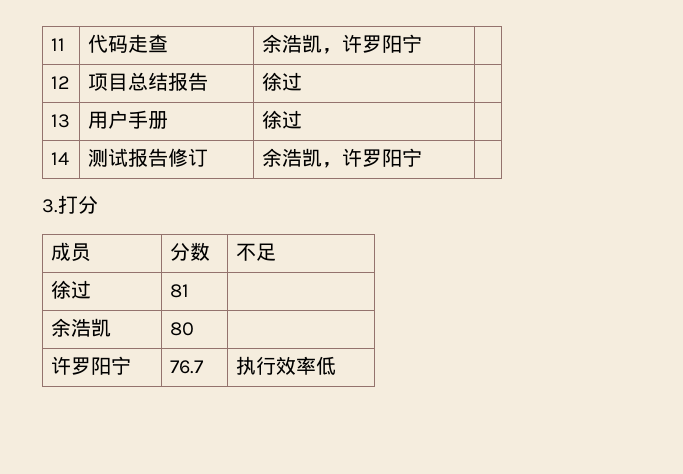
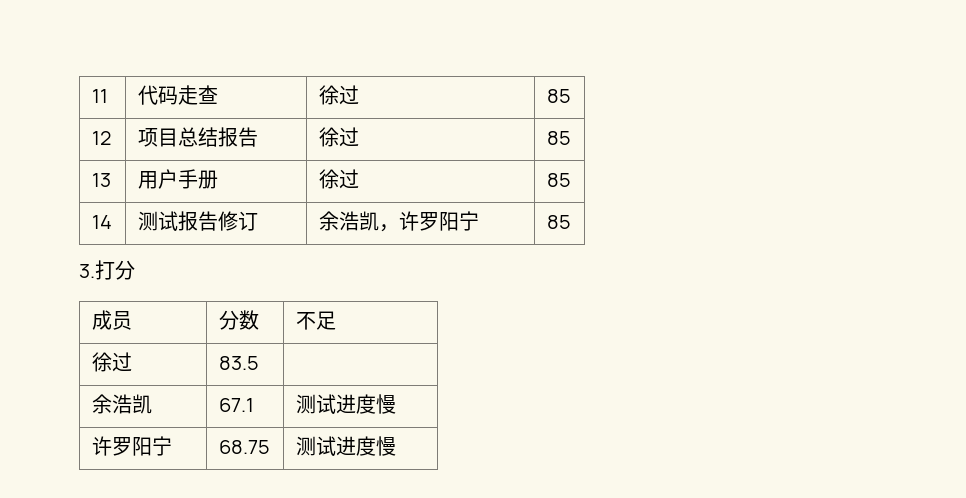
[261,34,422,54] 余浩凯，许罗阳宁 | -> [318,85,359,105] [546,89,571,103] 徐过 | 85
(302, 81) none -> [546,131,571,145] 85
(302, 119) none -> [546,173,571,187] 85
(422, 157) none -> [546,215,571,229] 85
[169,284,189,298] 81 -> [218,356,259,370] 83.5
[169,322,194,336] [50,356,131,375] [169,360,204,374] [235,356,336,375] 80 | // 许罗阳宁 | 76.7 | 执行效率低 -> [218,398,254,412] [295,394,396,414] [91,436,172,456] [218,440,270,454] [295,436,396,456] 67.1 | 测试进度慢 // 许罗阳宁 | 68.75 | 测试进度慢

